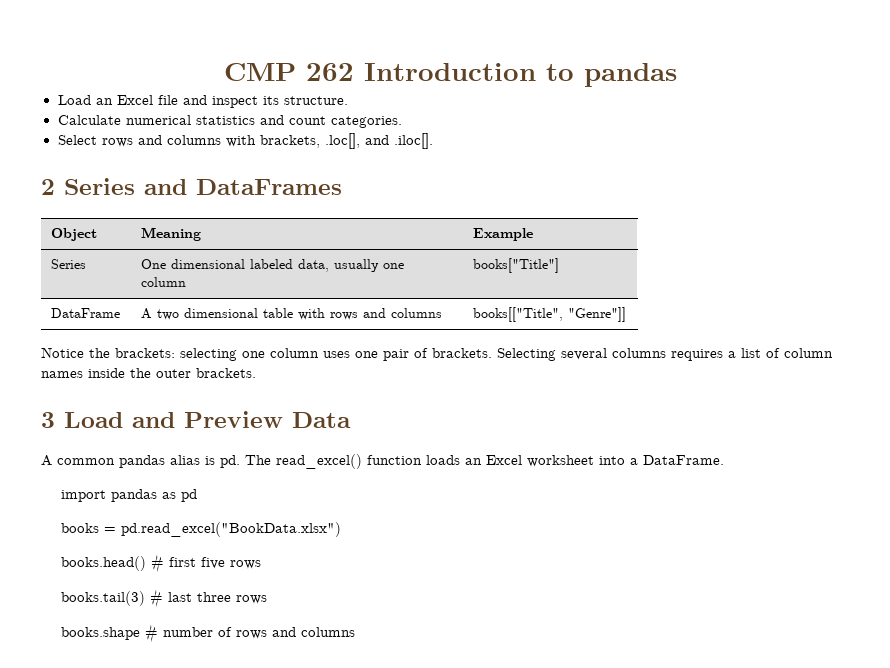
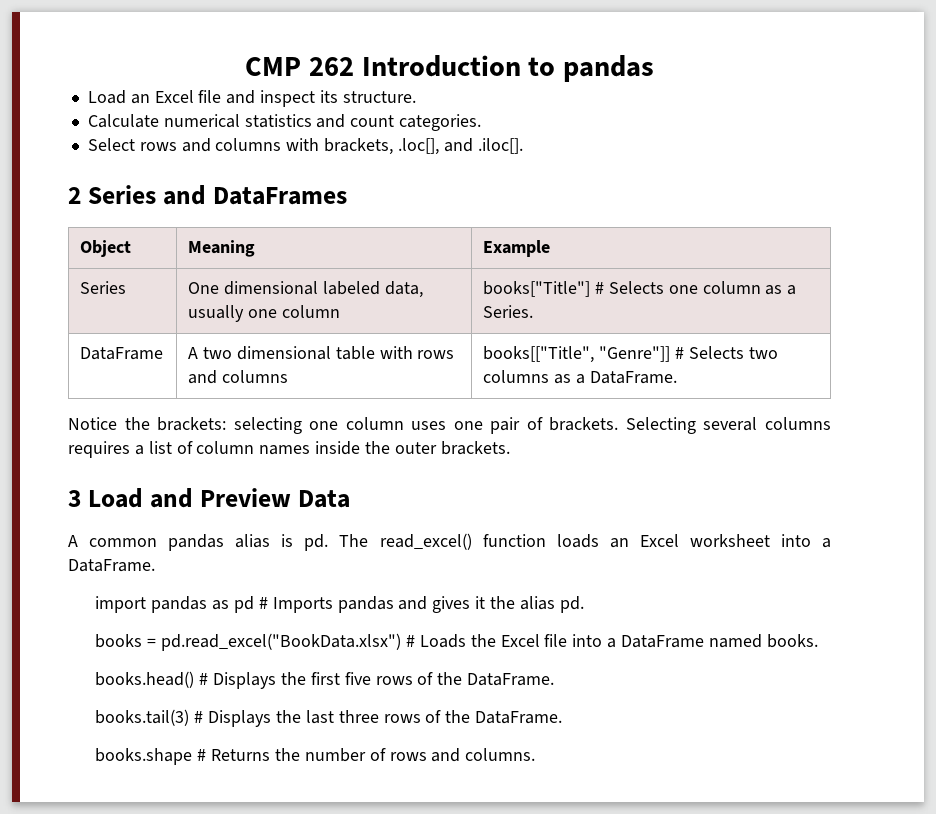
(560, 265) none -> [595,281,797,295] [483,305,534,318] # Selects one column as a Series.
(627, 314) none -> [674,346,778,359] [483,370,677,384] # Selects two columns as a DataFrame.
[61,522,342,537] // books = pd.read_excel("BookData.xlsx") -> [258,596,584,613] [95,633,818,651] # Imports pandas and gives it the alias pd. // books = pd.read_excel("BookData.xlsx") # Loads the Excel file into a DataFrame named books.
(165, 563) none -> [213,672,306,689] Displays the
(262, 564) none -> [417,672,555,686] of the DataFrame.
(164, 598) none -> [208,710,301,727] Displays the
(268, 599) none -> [425,710,563,724] of the DataFrame.
(159, 633) none -> [211,748,300,761] Returns the
[301,627,356,637] columns -> [465,748,536,761] columns.

